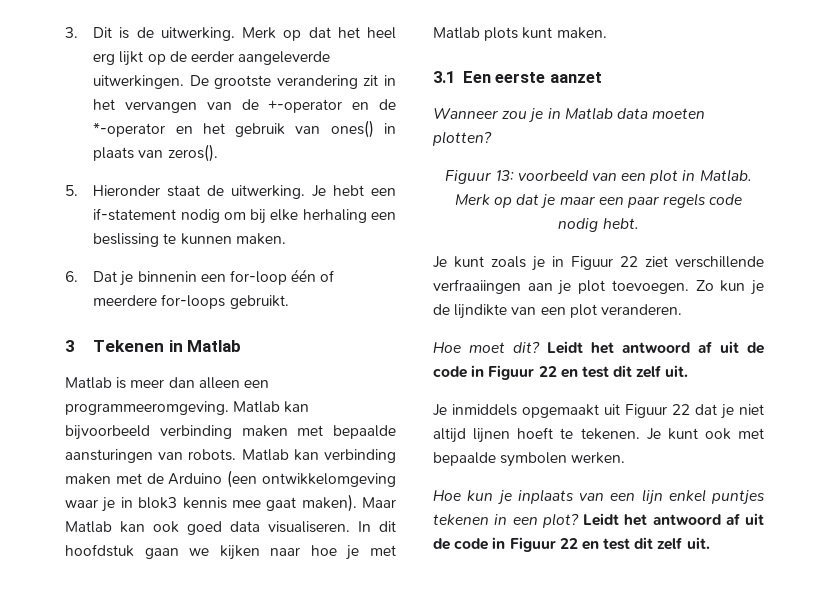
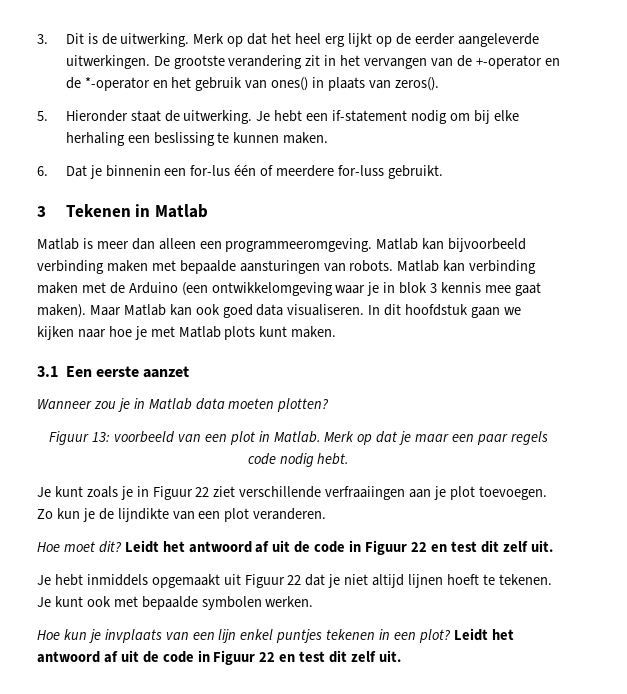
[229,270,287,285] for-loop -> [190,165,231,176] for-lus
[161,294,226,309] for-loops -> [338,165,385,176] for-luss
[138,497,178,509] blok3 -> [399,282,438,294] blok 3
(447, 410) none -> [54,574,83,586] hebt
[517,489,574,504] inplaats -> [104,629,162,643] invplaats

